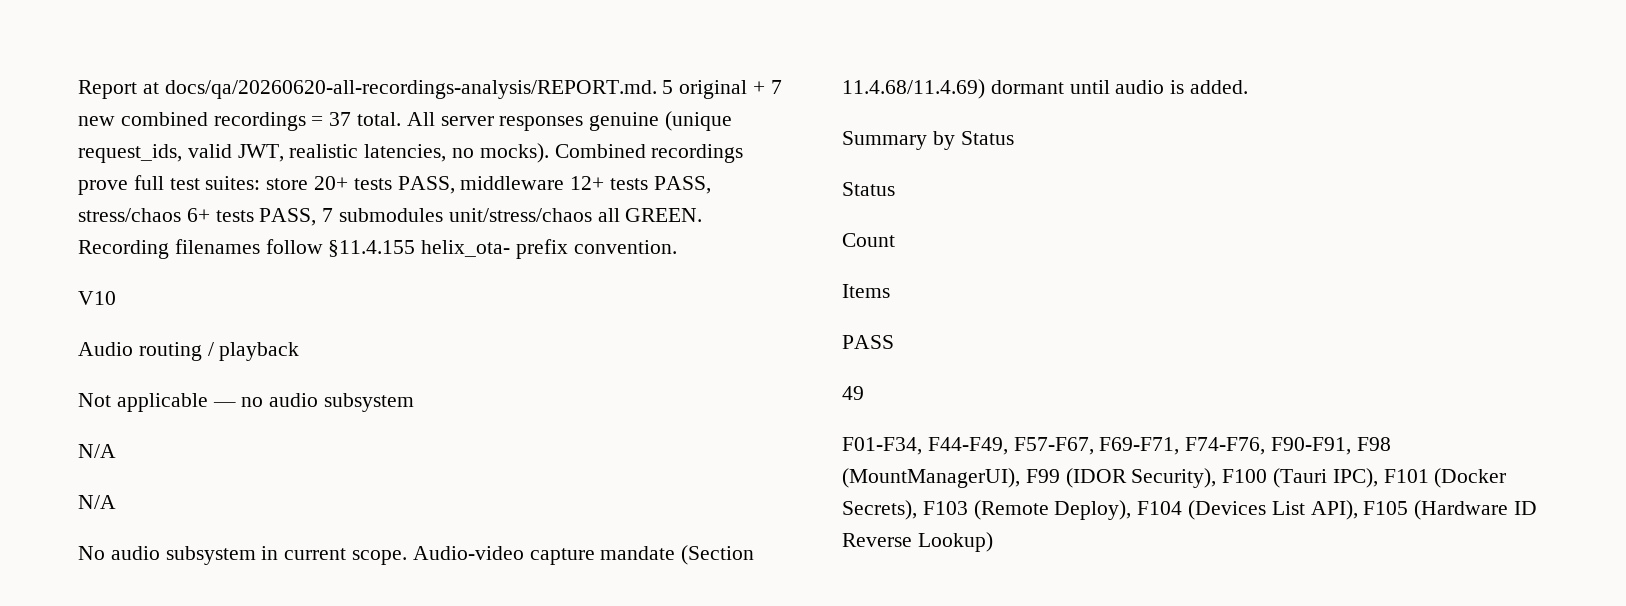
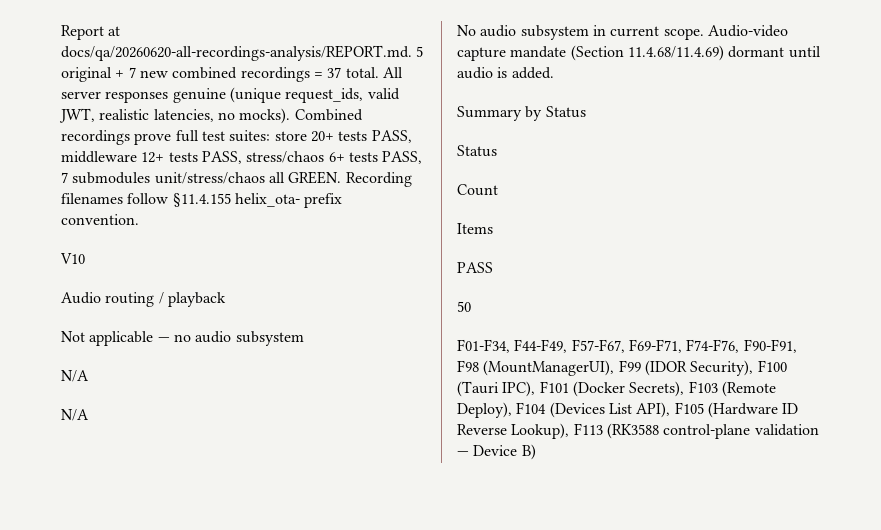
[842,386,864,400] 49 -> [457,301,471,312] 50
[917,532,993,552] Lookup) -> [511,423,819,439] [457,444,536,460] Lookup), F113 (RK3588 control-plane validation — Device B)

